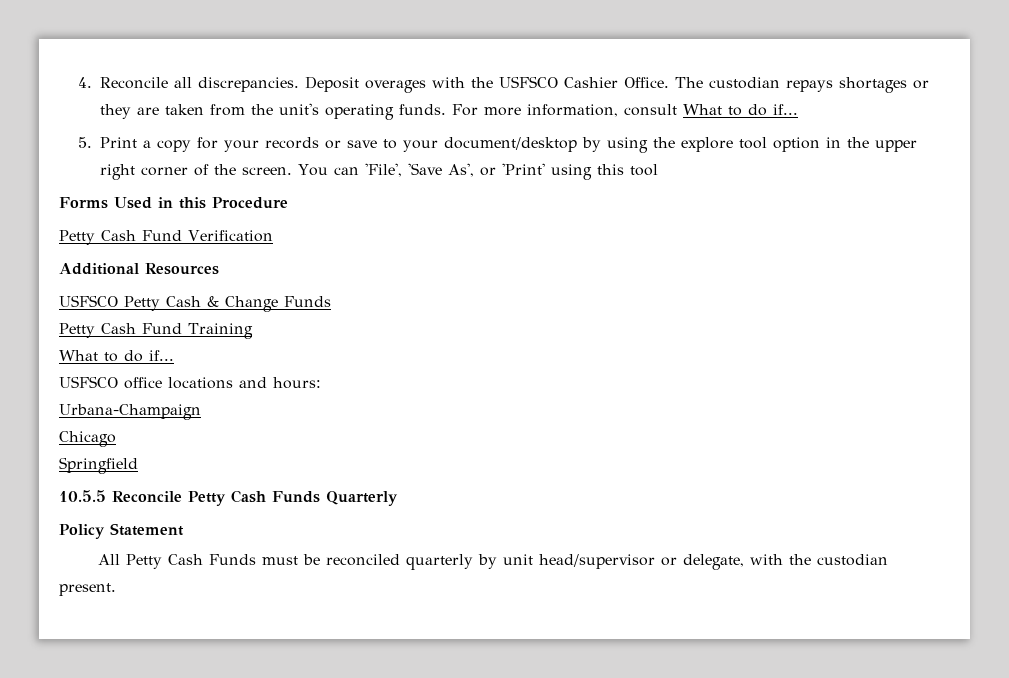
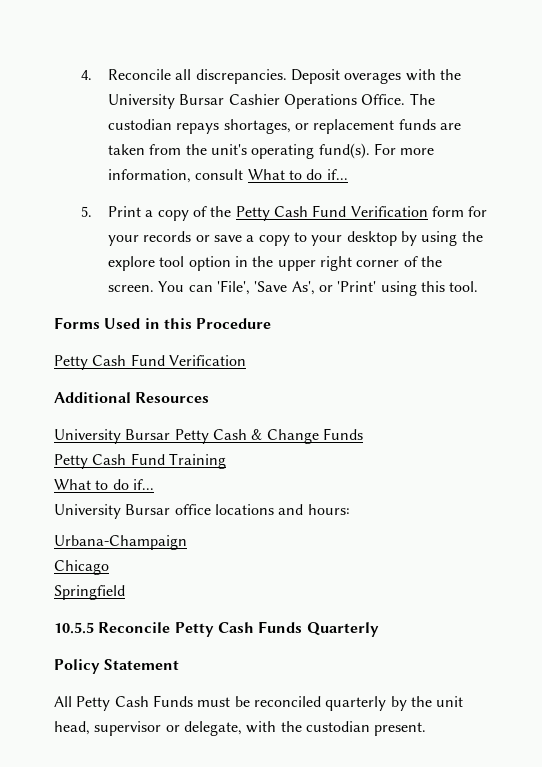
[498,76,929,93] [99,104,131,119] USFSCO Cashier Office. The custodian repays shortages or they -> [108,93,435,109] [108,119,436,134] University Bursar Cashier Operations Office. The custodian repays shortages, or replacement funds
[398,104,446,115] funds. -> [318,143,370,159] fund(s).
(191, 146) none -> [193,205,464,221] of the Petty Cash Fund Verification form
(377, 144) none -> [246,235,290,246] a copy
[443,137,577,152] document/desktop -> [346,231,397,246] desktop
[629,164,658,176] tool -> [449,281,479,292] tool.
[59,295,118,307] USFSCO -> [54,429,171,444] University Bursar
[59,376,118,388] USFSCO -> [54,504,171,519] University Bursar
[503,554,656,569] unit head/supervisor -> [410,696,464,707] [54,721,162,736] the unit head, supervisor

